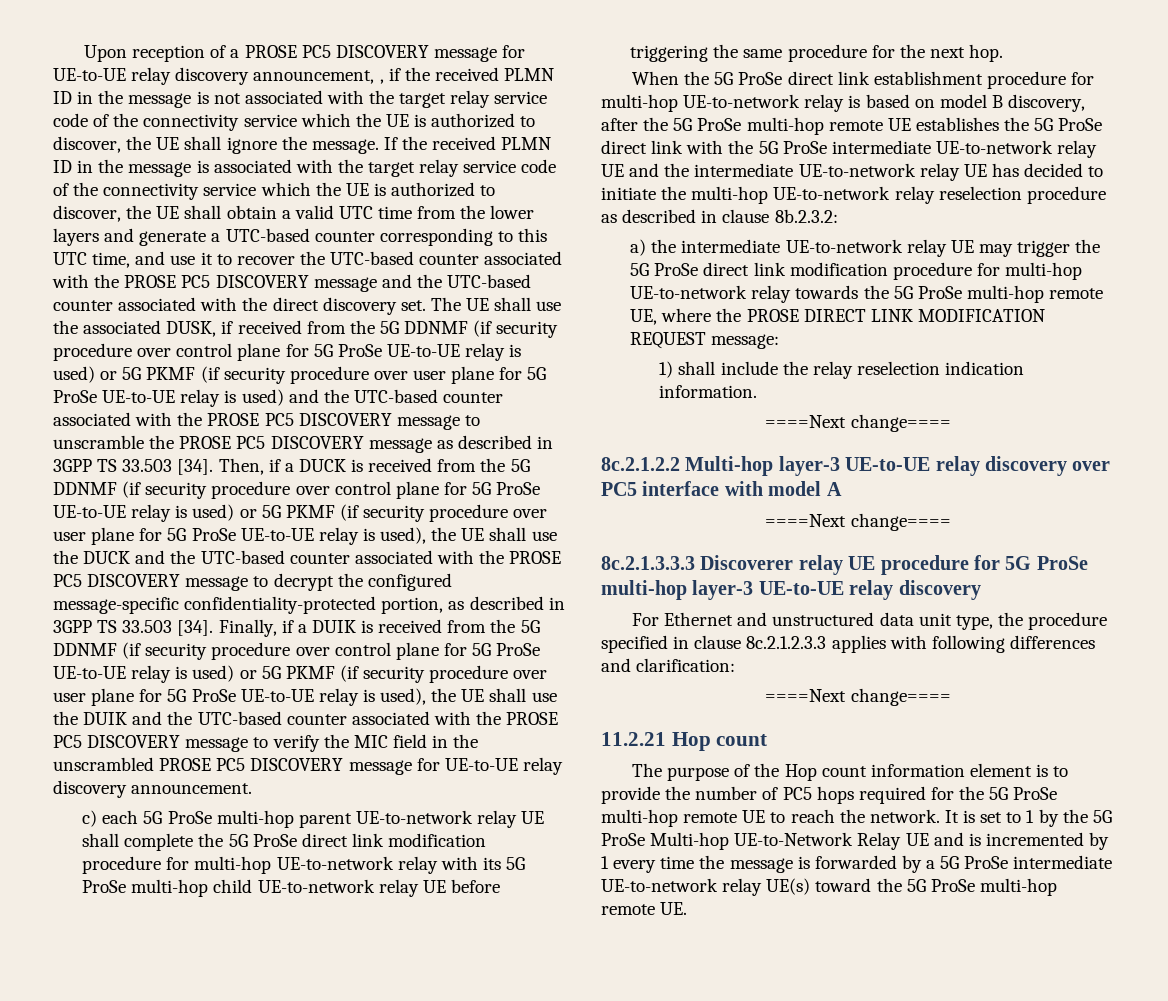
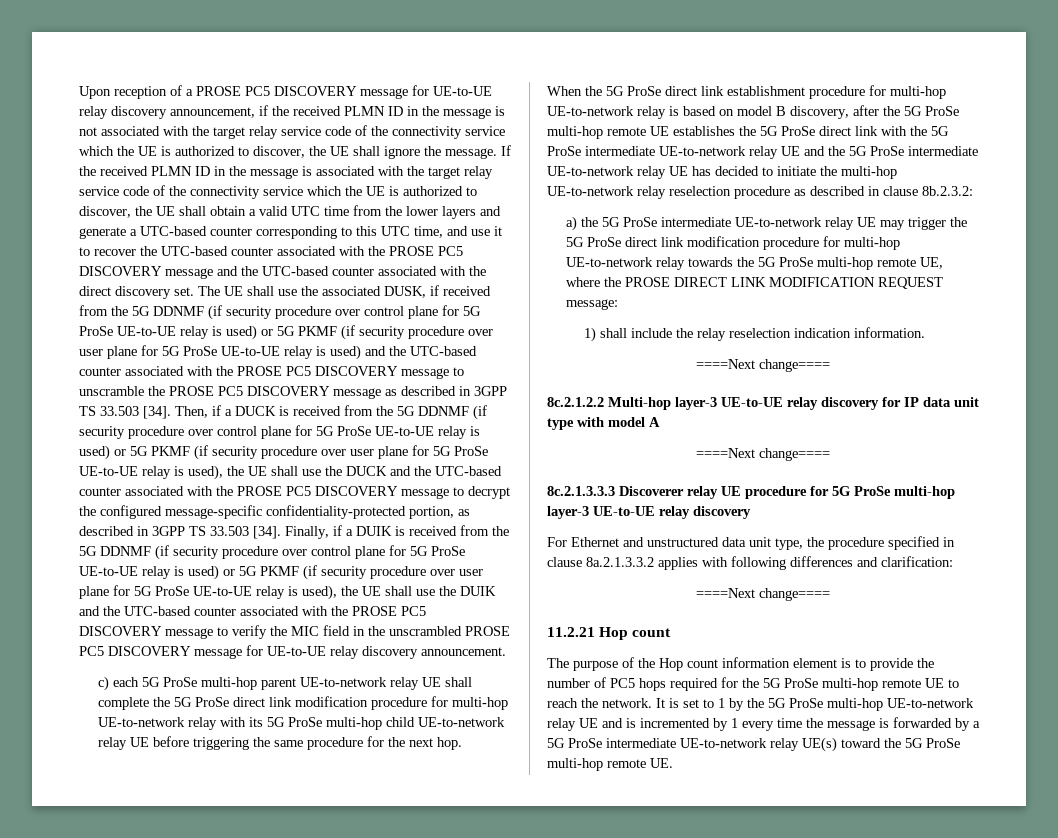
[379,79,384,84] , -> (255, 112) none
(690, 170) none -> [849,146,904,156] 5G ProSe
(677, 246) none -> [601,217,657,227] 5G ProSe
[1072,461,1111,471] [601,481,720,496] over PC5 interface -> [882,397,979,407] [547,418,574,430] for IP data unit type
[746,636,827,649] 8c.2.1.2.3.3 -> [586,557,654,567] 8a.2.1.3.3.2
[650,832,902,850] Multi-hop UE-to-Network Relay -> [827,698,974,711] [547,718,576,731] multi-hop UE-to-network relay

